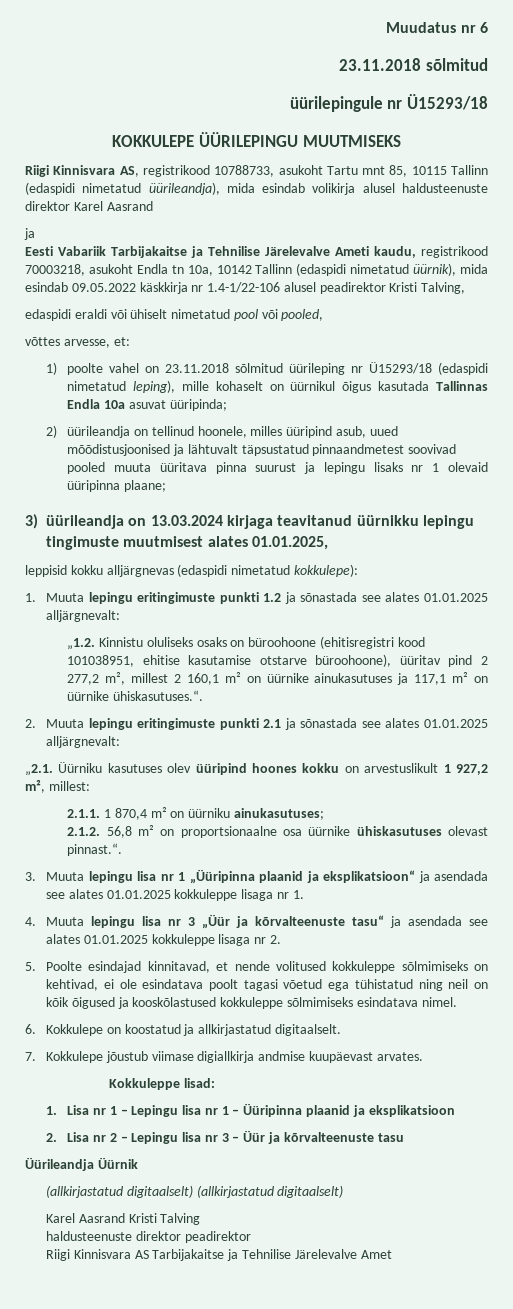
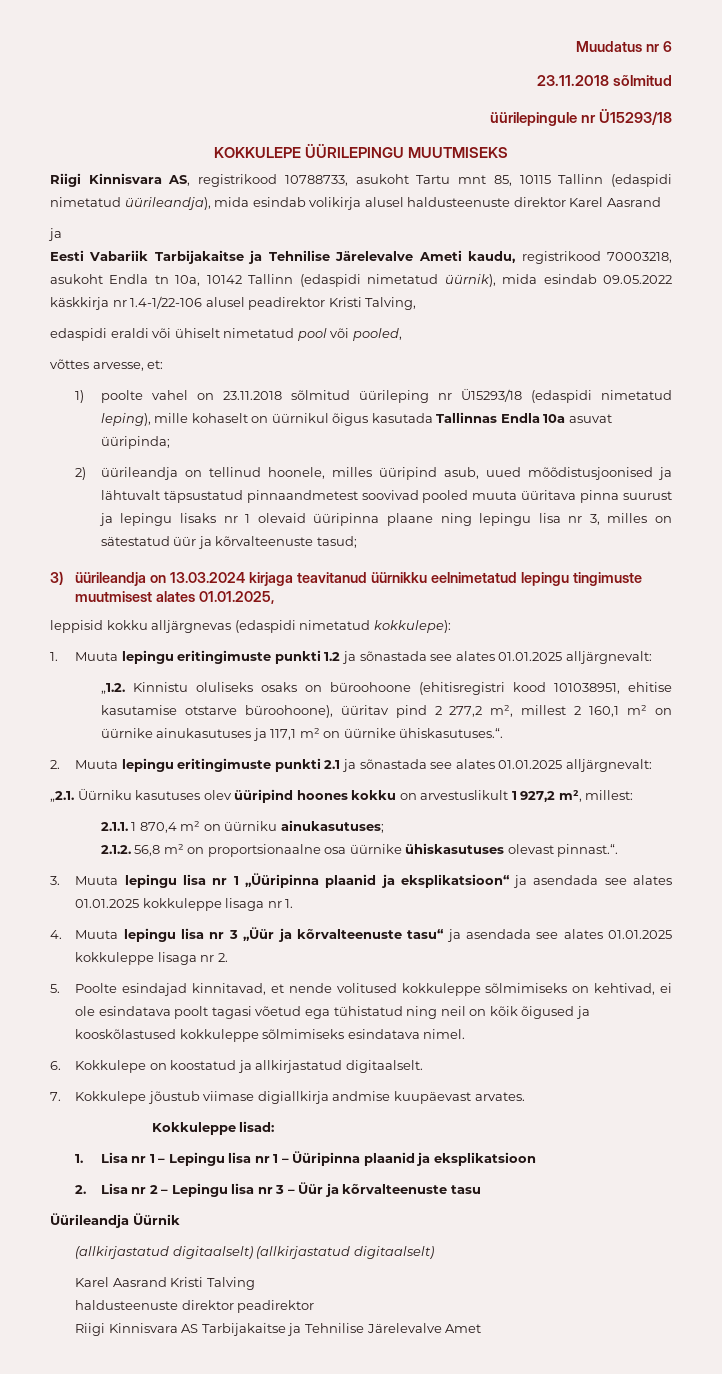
[123,480,166,492] plaane; -> [386,513,672,526] [100,536,357,549] plaane ning lepingu lisa nr 3, milles on sätestatud üür ja kõrvalteenuste tasud;
(419, 520) none -> [430,572,517,583] eelnimetatud

